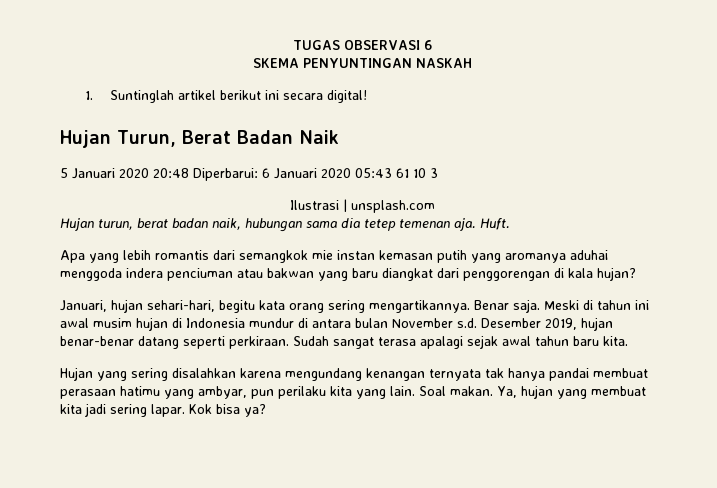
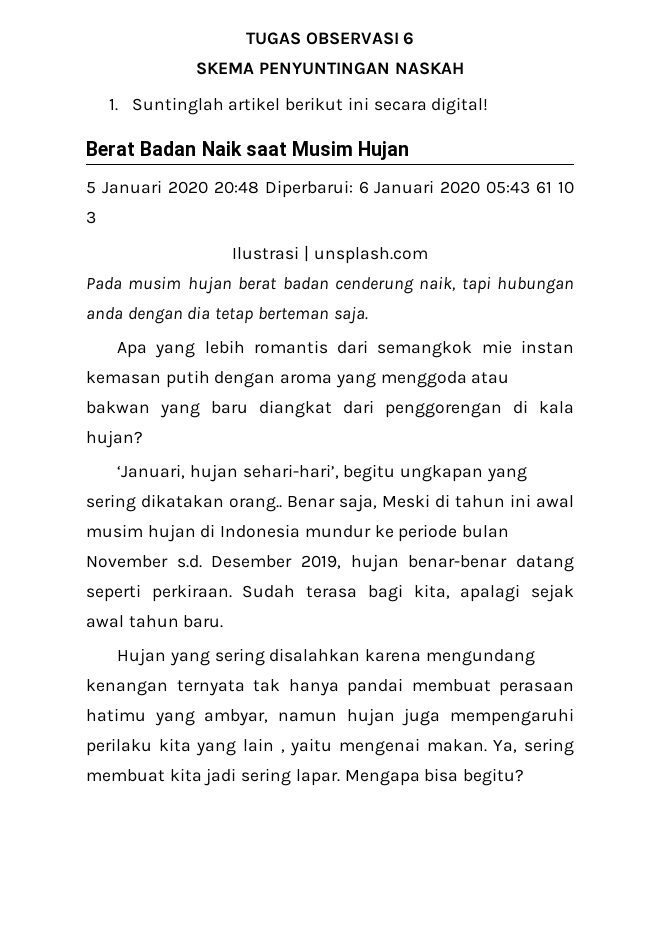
[60,130,176,148] Hujan Turun, -> (489, 106) none
(339, 137) none -> [245,141,410,160] saat Musim Hujan
[60,218,510,232] Hujan turun, berat badan naik, hubungan sama dia tetep temenan aja. Huft. -> [86,276,574,294] [86,306,368,324] Pada musim hujan berat badan cenderung naik, tapi hubungan anda dengan dia tetap berteman saja.
[471,250,608,263] [60,268,233,281] yang aromanya aduhai menggoda indera penciuman -> [214,371,467,388] dengan aroma yang menggoda
[60,299,540,313] Januari, hujan sehari-hari, begitu kata orang sering mengartikannya. Benar saja. -> [117,464,527,482] [86,494,377,512] ‘Januari, hujan sehari-hari’, begitu ungkapan yang sering dikatakan orang.. Benar saja,
[298,318,351,328] di antara -> [374,524,458,542] ke periode
[333,337,416,349] sangat terasa -> [306,584,450,602] terasa bagi kita,
[573,336,628,346] baru kita. -> [183,615,224,628] baru.
[251,385,587,399] pun perilaku kita yang lain. Soal makan. Ya, hujan yang -> [278,708,574,726] [86,738,574,756] namun hujan juga mempengaruhi perilaku kita yang lain , yaitu mengenai makan. Ya, sering
[189,404,266,417] Kok bisa ya? -> [344,768,525,786] Mengapa bisa begitu?

